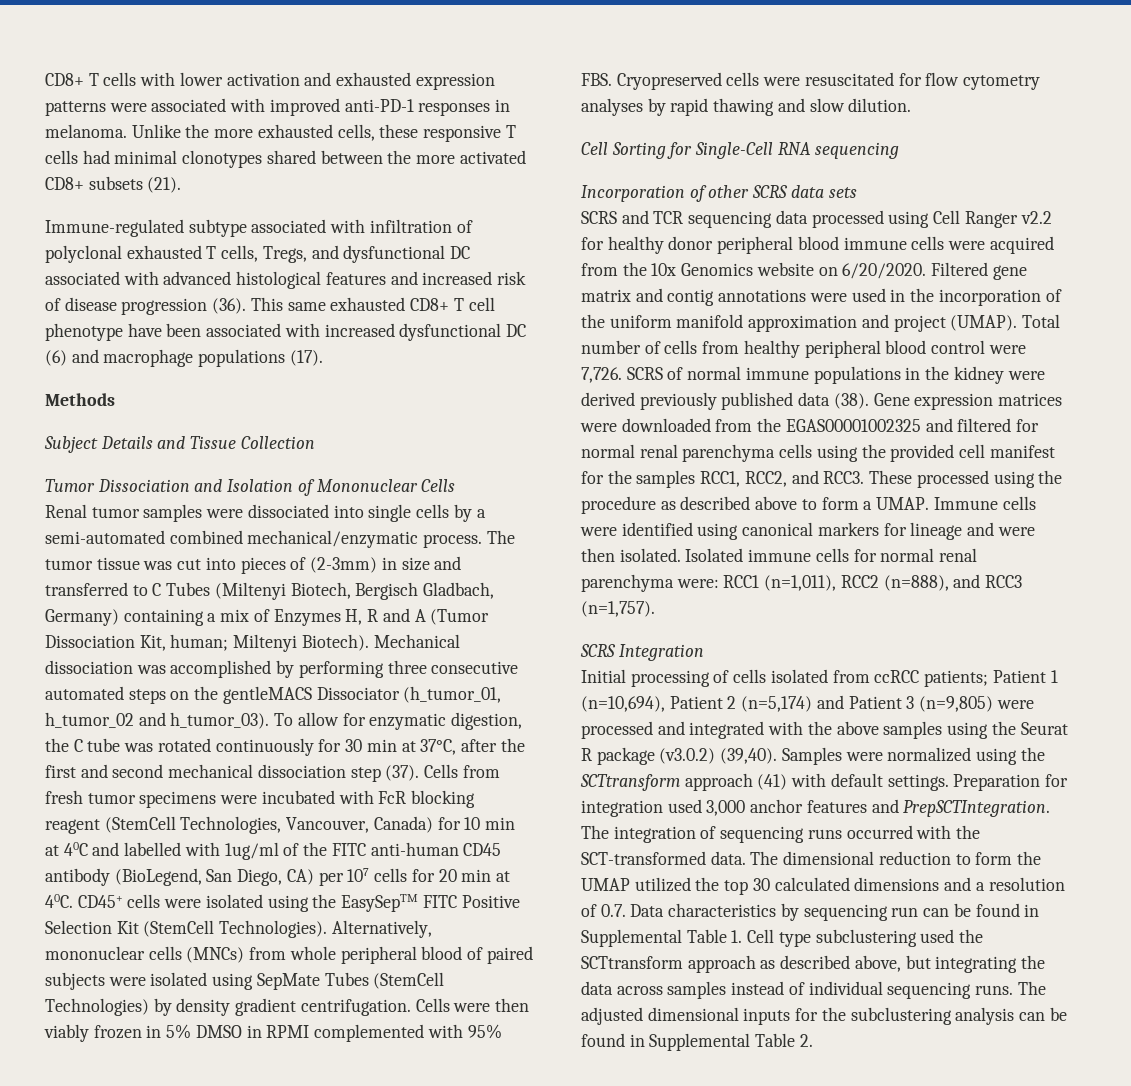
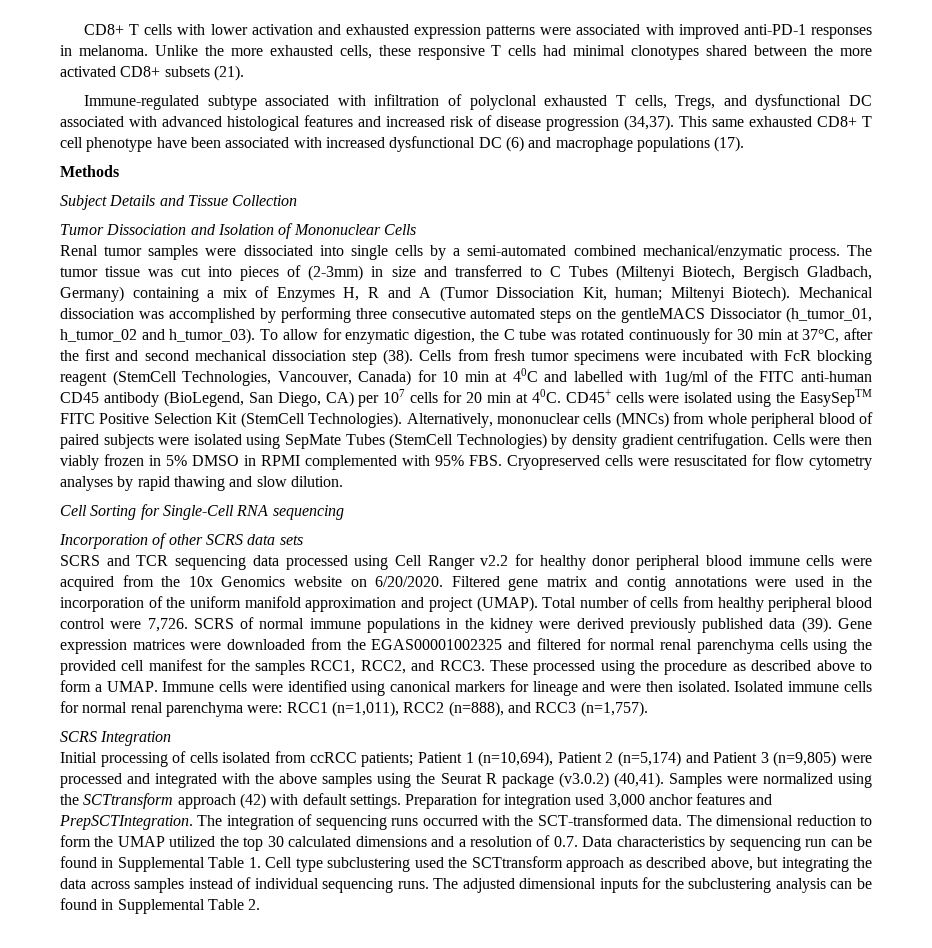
[212,298,247,314] (36). -> [624,115,674,131] (34,37).
[385,765,420,781] (37). -> [383,349,414,365] (38).
[833,393,869,409] (38). -> [801,617,832,633] (39).
[720,748,778,764] (39,40). -> [613,772,664,788] (40,41).
[757,774,788,790] (41) -> [239,793,266,809] (42)

